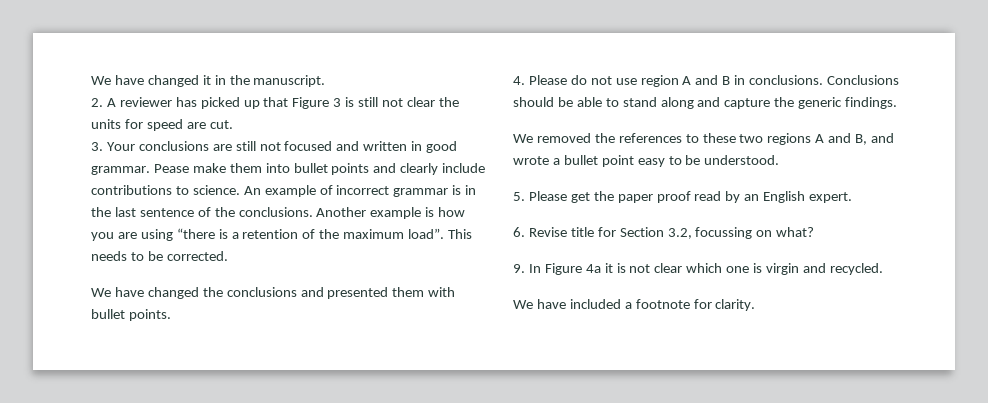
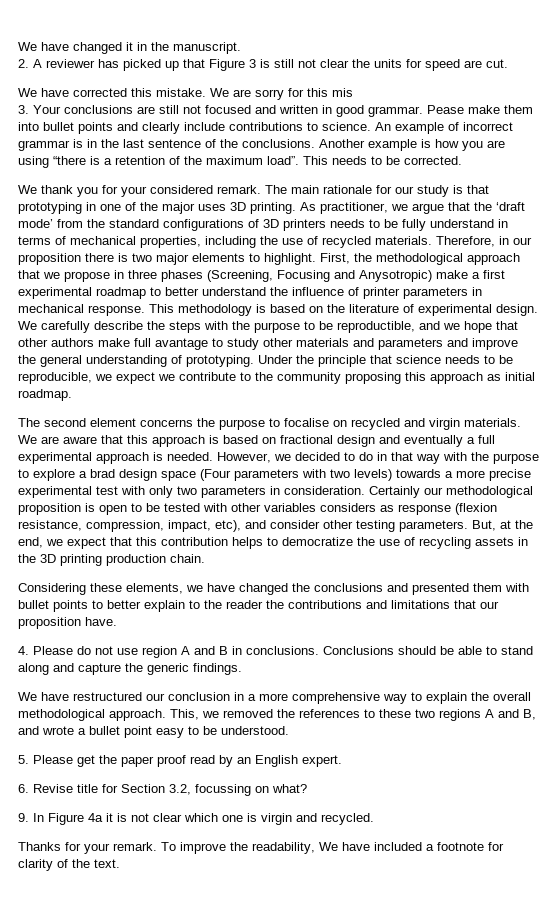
(233, 124) none -> [18,88,353,100] // We have corrected this mistake. We are sorry for this mis
(111, 292) none -> [41,185,489,197] [18,202,525,214] [18,219,508,231] [18,236,532,248] [18,253,520,265] [18,270,505,282] [18,287,482,299] [18,304,538,316] [18,321,518,333] [18,338,518,350] [18,355,513,367] [18,372,535,384] [18,389,72,401] [18,418,521,430] [18,435,495,447] [18,452,539,464] [18,469,531,481] [18,486,533,498] [18,503,497,515] [18,520,533,532] [18,537,528,549] [18,554,205,566] [18,583,203,595] thank you for your considered remark. The main rationale for our study is that prototyping in one of the major uses 3D printing. As practitioner, we argue that the ‘draft mode’ from the standard configurations of 3D printers needs to be fully understand in terms of mechanical properties, including the use of recycled materials. Therefore, in our proposition there is two major elements to highlight. First, the methodological approach that we propose in three phases (Screening, Focusing and Anysotropic) make a first experimental roadmap to better understand the influence of printer parameters in mechanical response. This methodology is based on the literature of experimental design. We carefully describe the steps with the purpose to be reproductible, and we hope that other authors make full avantage to study other materials and parameters and improve the general understanding of prototyping. Under the principle that science needs to be reproducible, we expect we contribute to the community proposing this approach as initial roadmap. // The second element concerns the purpose to focalise on recycled and virgin materials. We are aware that this approach is based on fractional design and eventually a full experimental approach is needed. However, we decided to do in that way with the purpose to explore a brad design space (Four parameters with two levels) towards a more precise experimental test with only two parameters in consideration. Certainly our methodological proposition is open to be tested with other variables considers as response (flexion resistance, compression, impact, etc), and consider other testing parameters. But, at the end, we expect that this contribution helps to democratize the use of recycling assets in the 3D printing production chain. // Considering these elements, we
[128,309,171,321] points. -> [53,600,499,612] [18,617,117,629] points to better explain to the reader the contributions and limitations that our proposition have.
(533, 138) none -> [41,692,531,704] [18,709,219,721] have restructured our conclusion in a more comprehensive way to explain the overall methodological approach. This, we
(883, 269) none -> [18,842,315,854] Thanks for your remark. To improve the readability,
[715,299,756,311] clarity. -> [18,859,120,871] clarity of the text.

